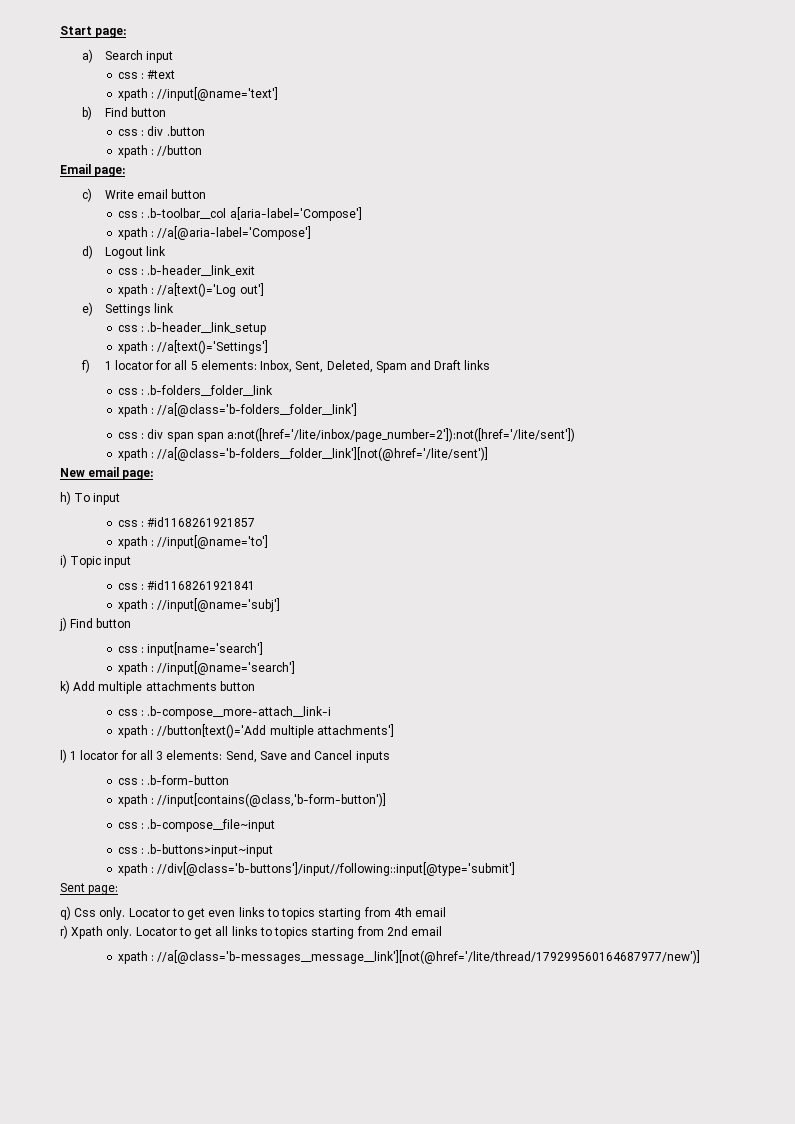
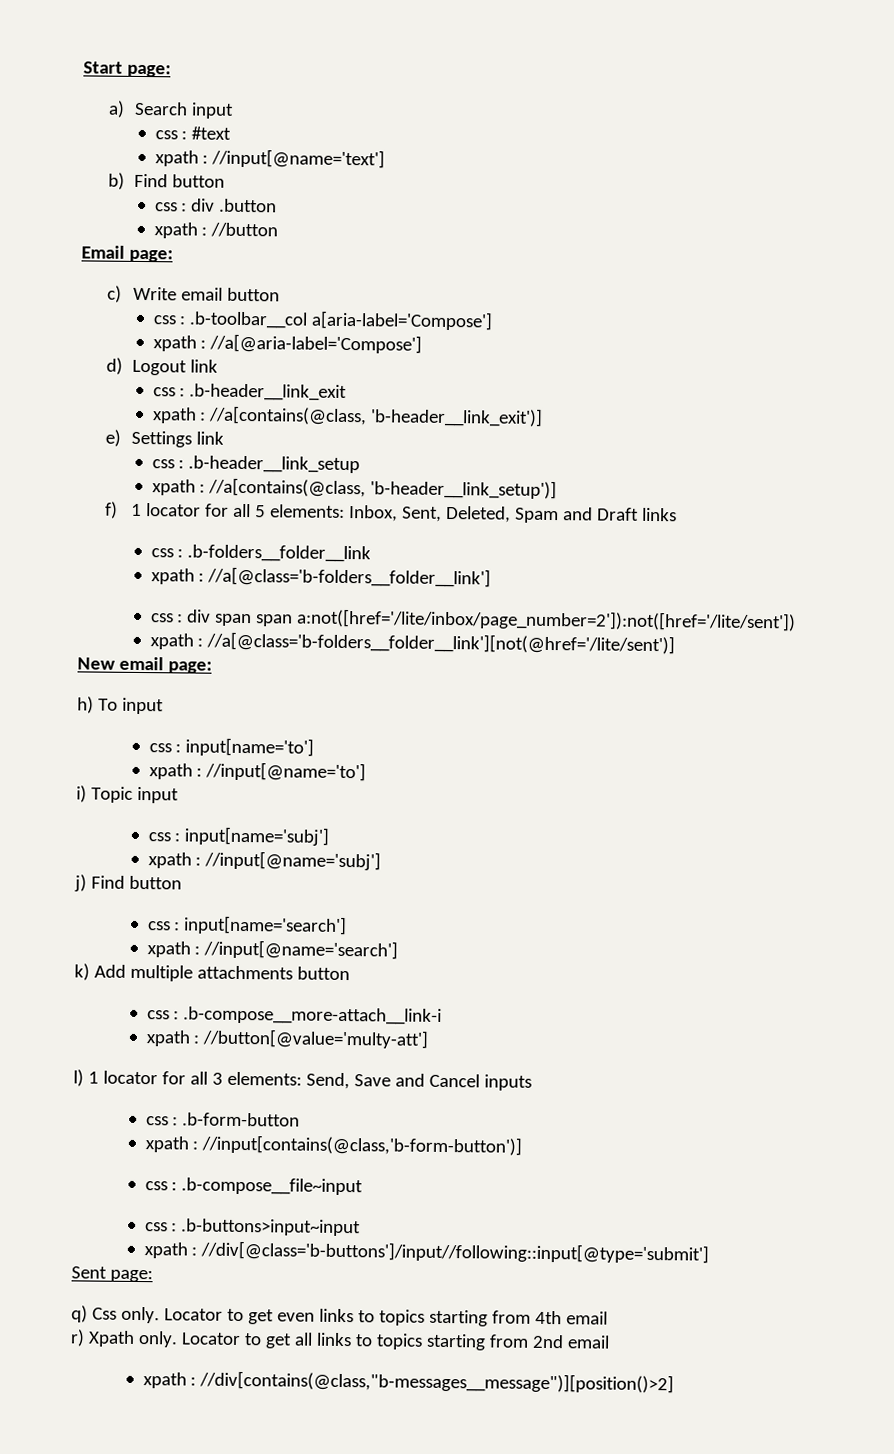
[157,283,264,297] //a[text()='Log out'] -> [208,405,544,427] //a[contains(@class, 'b-header__link_exit')]
[157,340,269,354] //a[text()='Settings'] -> [208,477,558,500] //a[contains(@class, 'b-header__link_setup')]
[147,517,256,527] #id1168261921857 -> [185,737,315,757] input[name='to']
[147,580,256,590] #id1168261921841 -> [184,826,331,846] input[name='subj']
[157,724,394,738] //button[text()='Add multiple attachments'] -> [202,1028,430,1049] //button[@value='multy-att']
[157,950,701,964] //a[@class='b-messages__message__link'][not(@href='/lite/thread/179299560164687977/new')] -> [199,1370,675,1394] //div[contains(@class,"b-messages__message")][position()>2]

